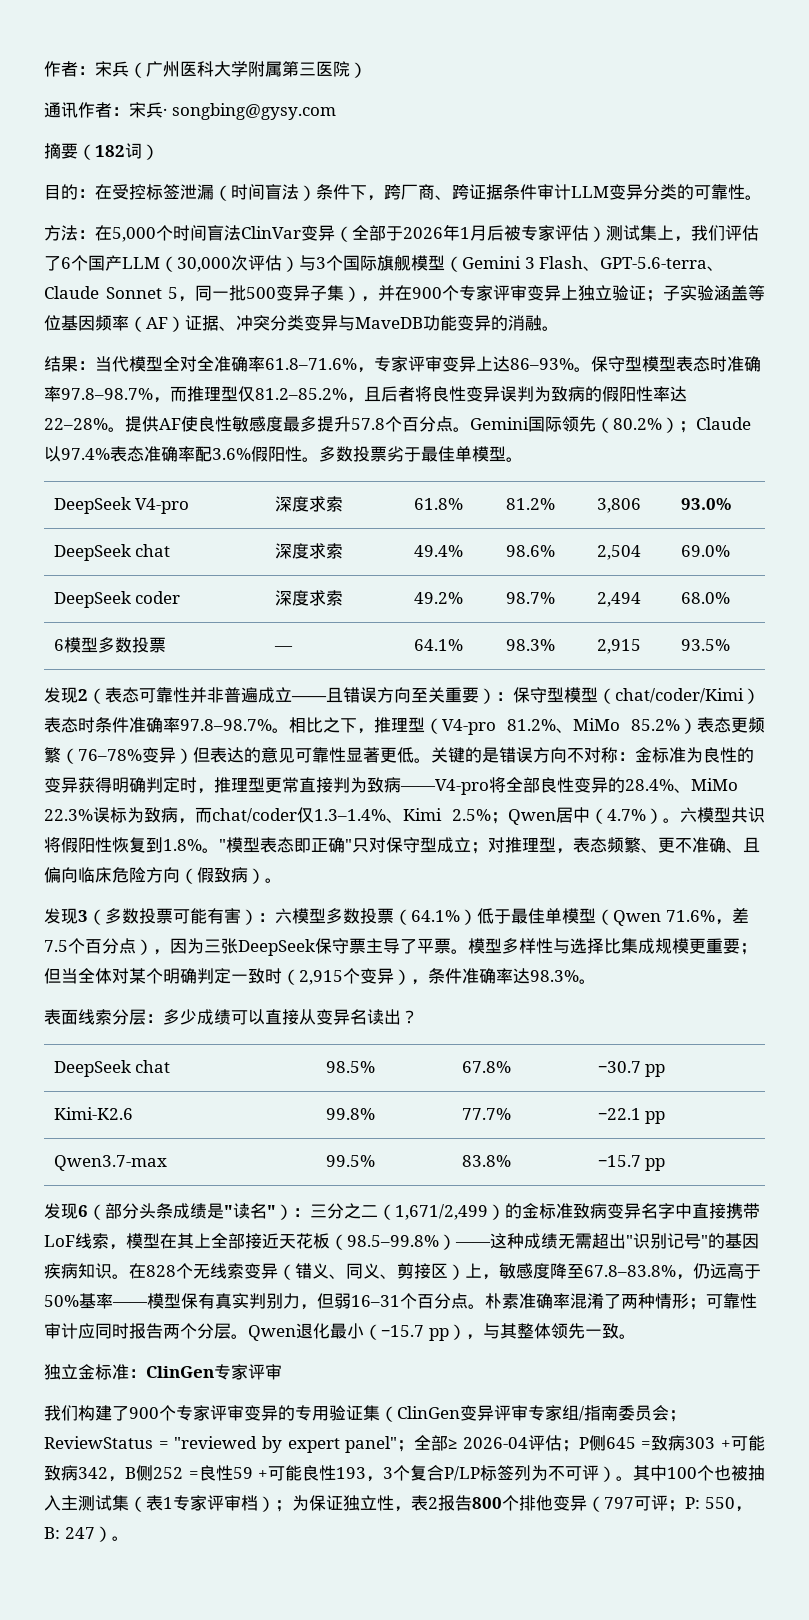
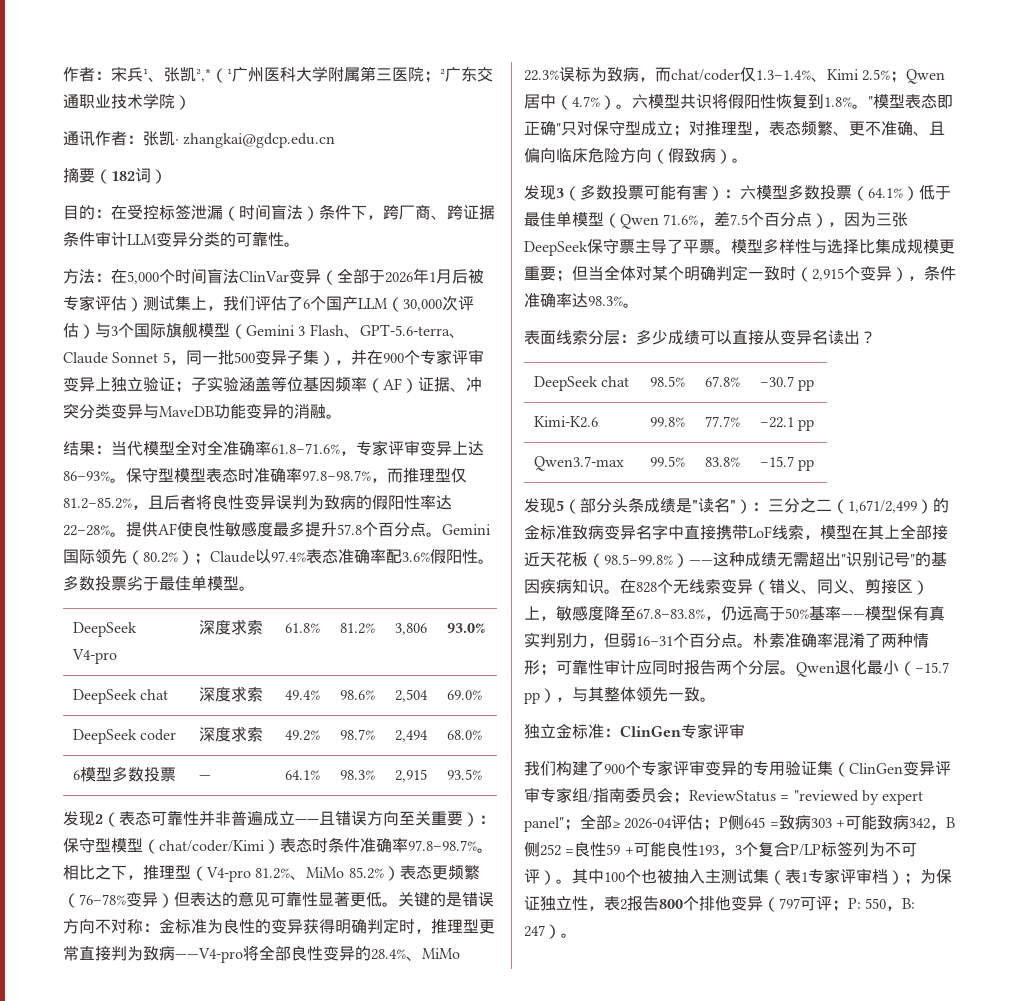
[44,61,146,78] 作者：宋兵（ -> [63,66,232,83] 作者：宋兵¹、张凯²,*（¹
(350, 69) none -> [424,67,493,83] [63,93,175,109] ；²广东交通职业技术学院
[129,102,336,120] 宋兵· songbing@gysy.com -> [143,131,336,148] 张凯· zhangkai@gdcp.edu.cn
[78,1205,88,1217] 6 -> [556,500,564,511] 5

